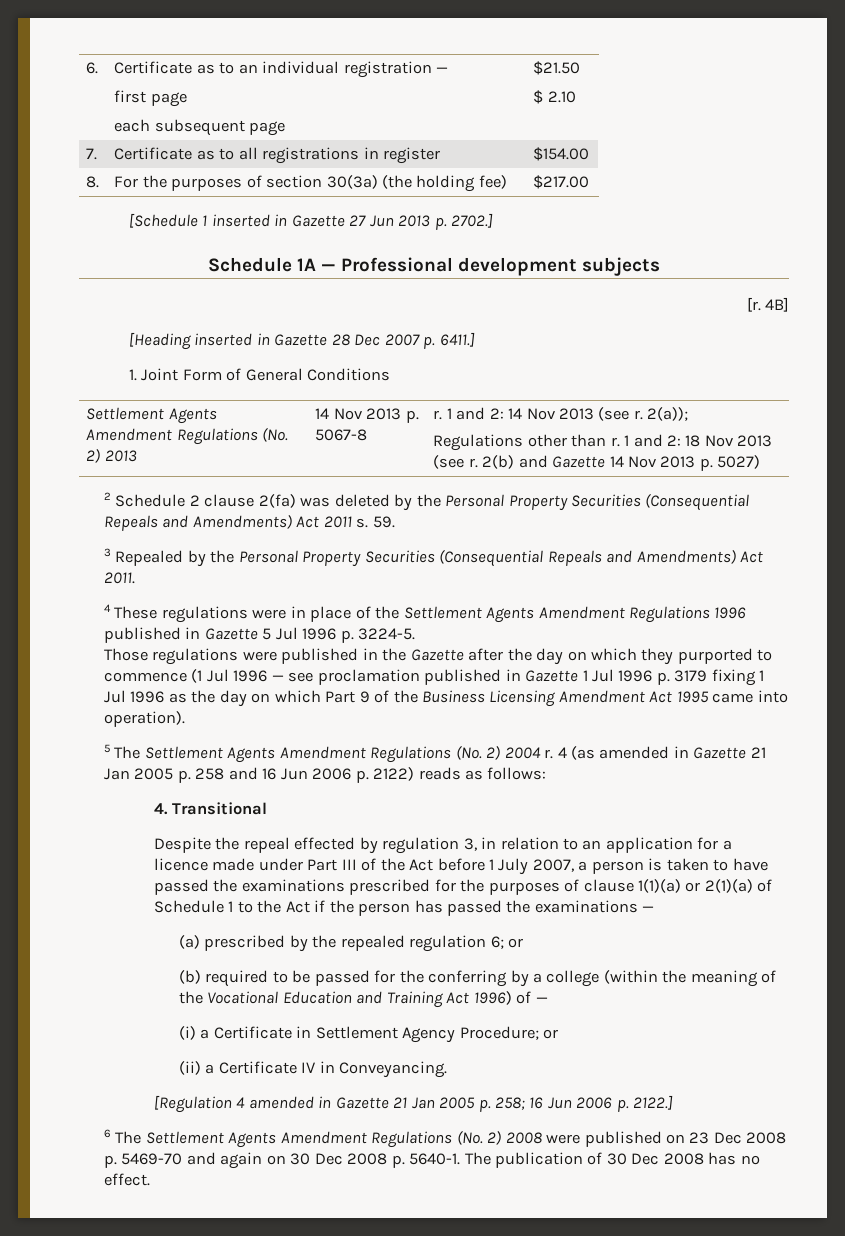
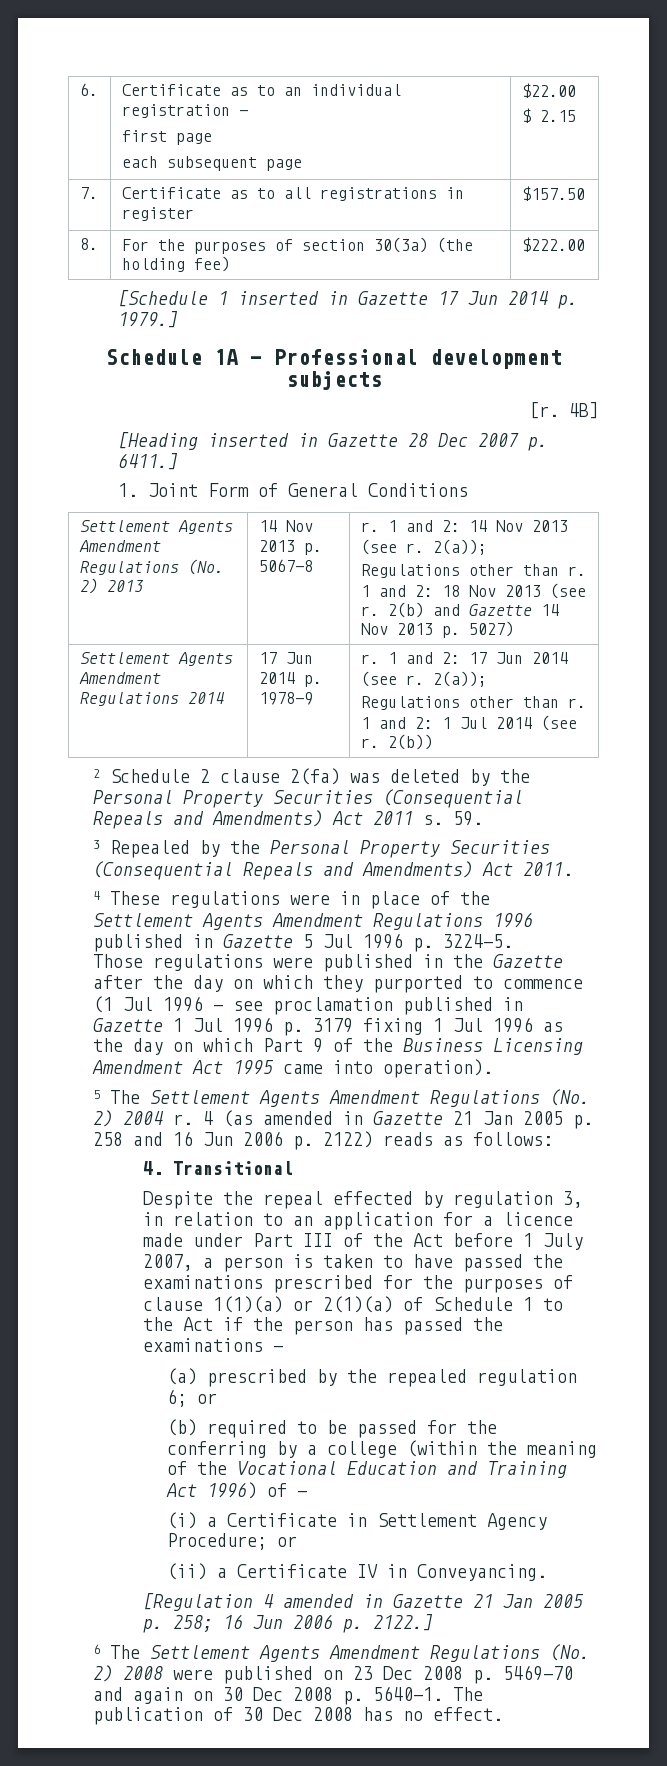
[533,61,581,75] $21.50 -> [521,83,576,98] $22.00
[547,91,576,103] 2.10 -> [539,110,576,122] 2.15
[533,147,590,161] $154.00 -> [521,186,585,201] $157.50
[533,175,590,189] $217.00 -> [521,237,585,252] $222.00
[349,213,494,230] 27 Jun 2013 p. 2702.] -> [437,291,578,309] [117,311,178,328] 17 Jun 2014 p. 1979.]
(761, 462) none -> [79,652,233,666] [78,672,161,684] [79,692,225,706] [258,652,313,664] [258,672,322,687] [258,692,313,705] [360,652,568,664] [360,671,487,687] [360,696,586,710] [360,715,577,731] [360,734,433,750] // Settlement Agents Amendment Regulations 2014 | 17 Jun 2014 p. 1978-9 | r. 1 and 2: 17 Jun 2014 (see r. 2(a)); // Regulations other than r. 1 and 2: 1 Jul 2014 (see r. 2(b))

